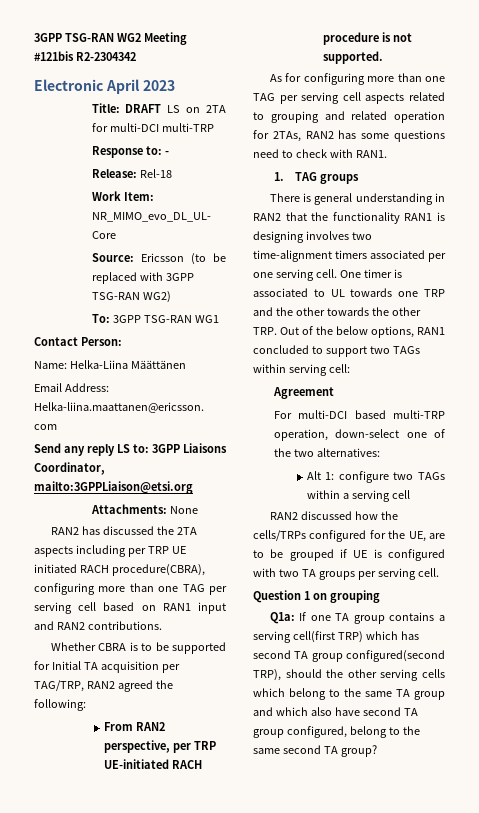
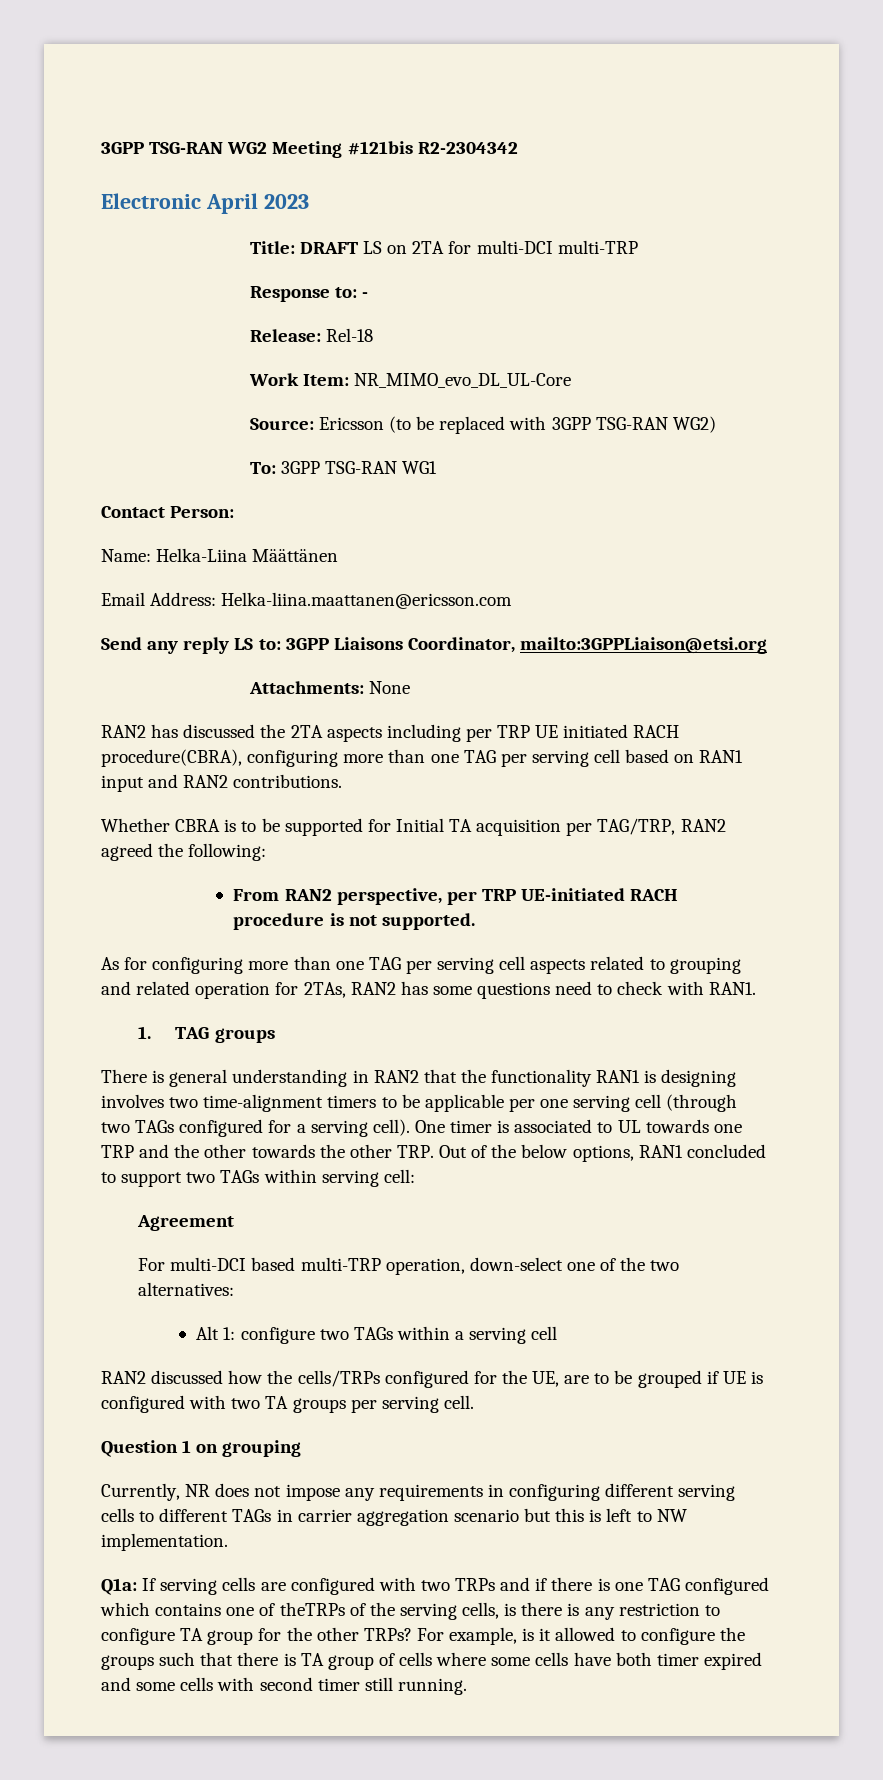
[370,250,446,262] [253,269,337,281] associated per one serving cell. -> [381,1094,738,1112] [101,1119,410,1137] to be applicable per one serving cell (through two TAGs configured for a serving cell).
[269,612,445,624] [253,631,419,643] [253,650,445,662] [253,669,445,681] [253,688,445,700] [253,707,418,716] [253,726,420,738] [253,745,377,757] Q1a: If one TA group contains a serving cell(first TRP) which has second TA group configured(second TRP), should the other serving cells which belong to the same TA group and which also have second TA group configured, belong to the same second TA group? -> [101,1483,736,1501] [101,1508,687,1526] [101,1533,228,1551] [101,1577,769,1595] [100,1602,720,1620] [101,1627,745,1645] [101,1652,762,1670] [101,1677,467,1695] Currently, NR does not impose any requirements in configuring different serving cells to different TAGs in carrier aggregation scenario but this is left to NW implementation. // Q1a: If serving cells are configured with two TRPs and if there is one TAG configured which contains one of theTRPs of the serving cells, is there is any restriction to configure TA group for the other TRPs? For example, is it allowed to configure the groups such that there is TA group of cells where some cells have both timer expired and some cells with second timer still running.

